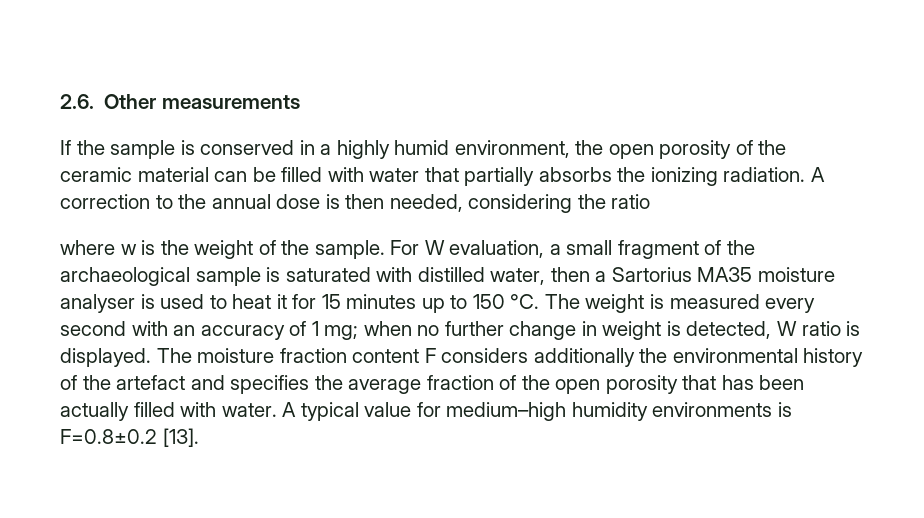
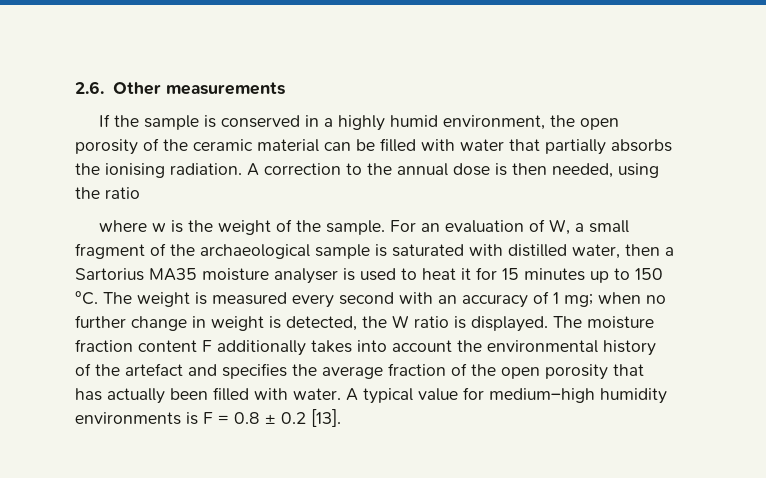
[650,167,718,186] ionizing -> [105,163,165,178] ionising
[468,194,573,213] considering -> [618,163,659,178] using
[424,240,545,258] W evaluation, -> [420,219,570,235] an evaluation of W,
(772, 330) none -> [362,316,387,328] the
[441,348,635,367] considers additionally -> [217,340,452,356] additionally takes into account
[759,375,805,390] [60,402,129,421] been actually -> [107,388,208,404] actually been
[60,429,157,444] F=0.8±0.2 -> [203,412,306,424] F = 0.8 ± 0.2

